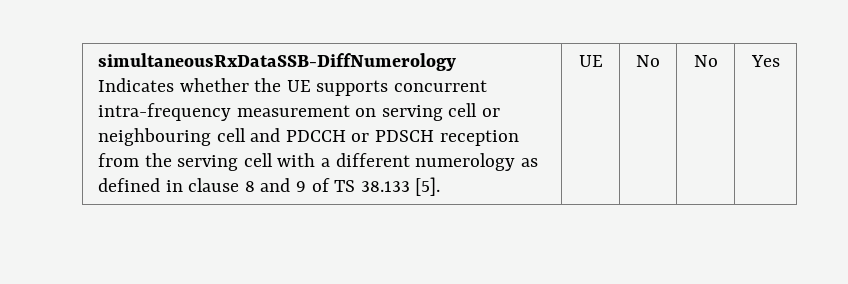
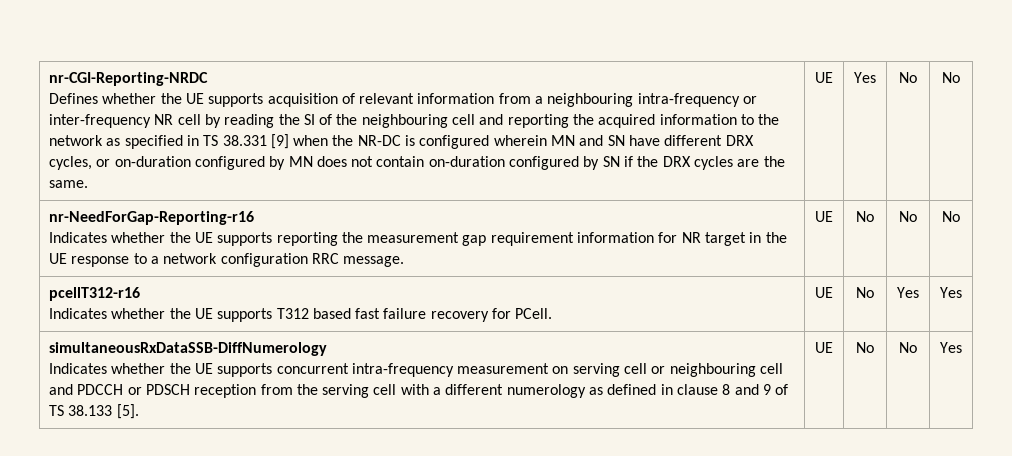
(98, 62) none -> [48,72,208,86] [48,93,758,107] [48,114,780,128] [48,134,754,149] [48,156,785,170] [48,180,88,188] [815,72,833,83] [854,72,876,83] [899,72,917,83] [942,72,960,83] [48,211,254,225] [48,232,787,246] [48,253,405,267] [815,211,833,222] [856,211,874,222] [899,211,917,222] [942,211,960,222] [48,287,140,301] [48,308,553,322] [815,287,833,298] [856,287,874,298] [897,287,919,298] [940,287,962,298] nr-CGI-Reporting-NRDC // Defines whether the UE supports acquisition of relevant information from a neighbouring intra-frequency or inter-frequency NR cell by reading the SI of the neighbouring cell and reporting the acquired information to the network as specified in TS 38.331 [9] when the NR-DC is configured wherein MN and SN have different DRX cycles, or on-duration configured by MN does not contain on-duration configured by SN if the DRX cycles are the same. | UE | Yes | No | No // nr-NeedForGap-Reporting-r16 // Indicates whether the UE supports reporting the measurement gap requirement information for NR target in the UE response to a network configuration RRC message. | UE | No | No | No // pcellT312-r16 // Indicates whether the UE supports T312 based fast failure recovery for PCell. | UE | No | Yes | Yes //

